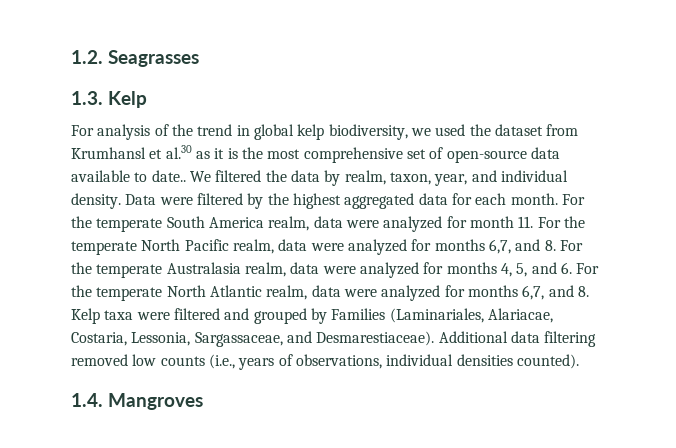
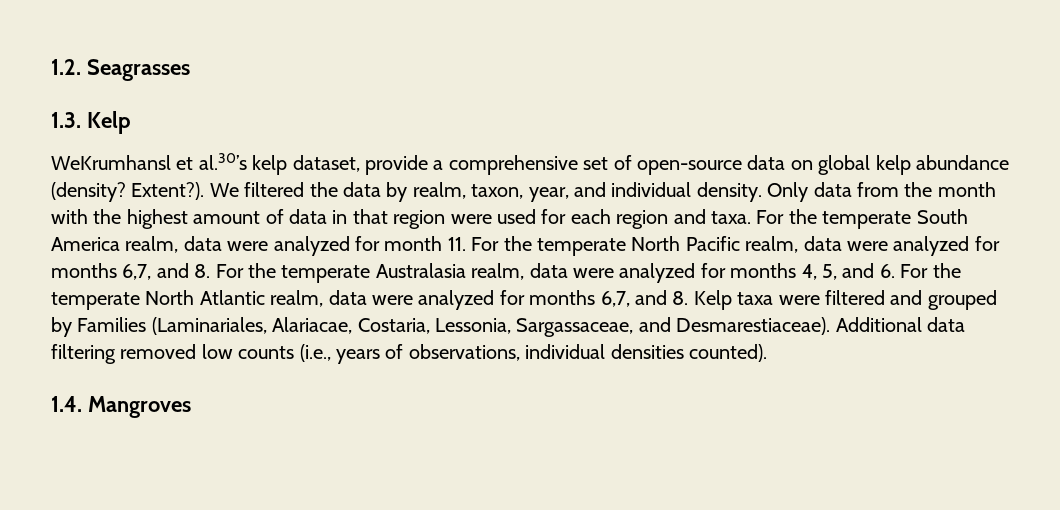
[71,124,579,140] [71,145,301,159] For analysis of the trend in global kelp biodiversity, we used the dataset from Krumhansl et al.30 as it is the most -> [51,153,444,175] WeKrumhansl et al.30’s kelp dataset, provide a
[71,170,186,182] available to date.. -> [790,155,1009,175] [51,182,205,202] on global kelp abundance (density? Extent?).
[125,193,558,209] Data were filtered by the highest aggregated data for each month. -> [767,182,996,202] [51,209,751,229] Only data from the month with the highest amount of data in that region were used for each region and taxa.

